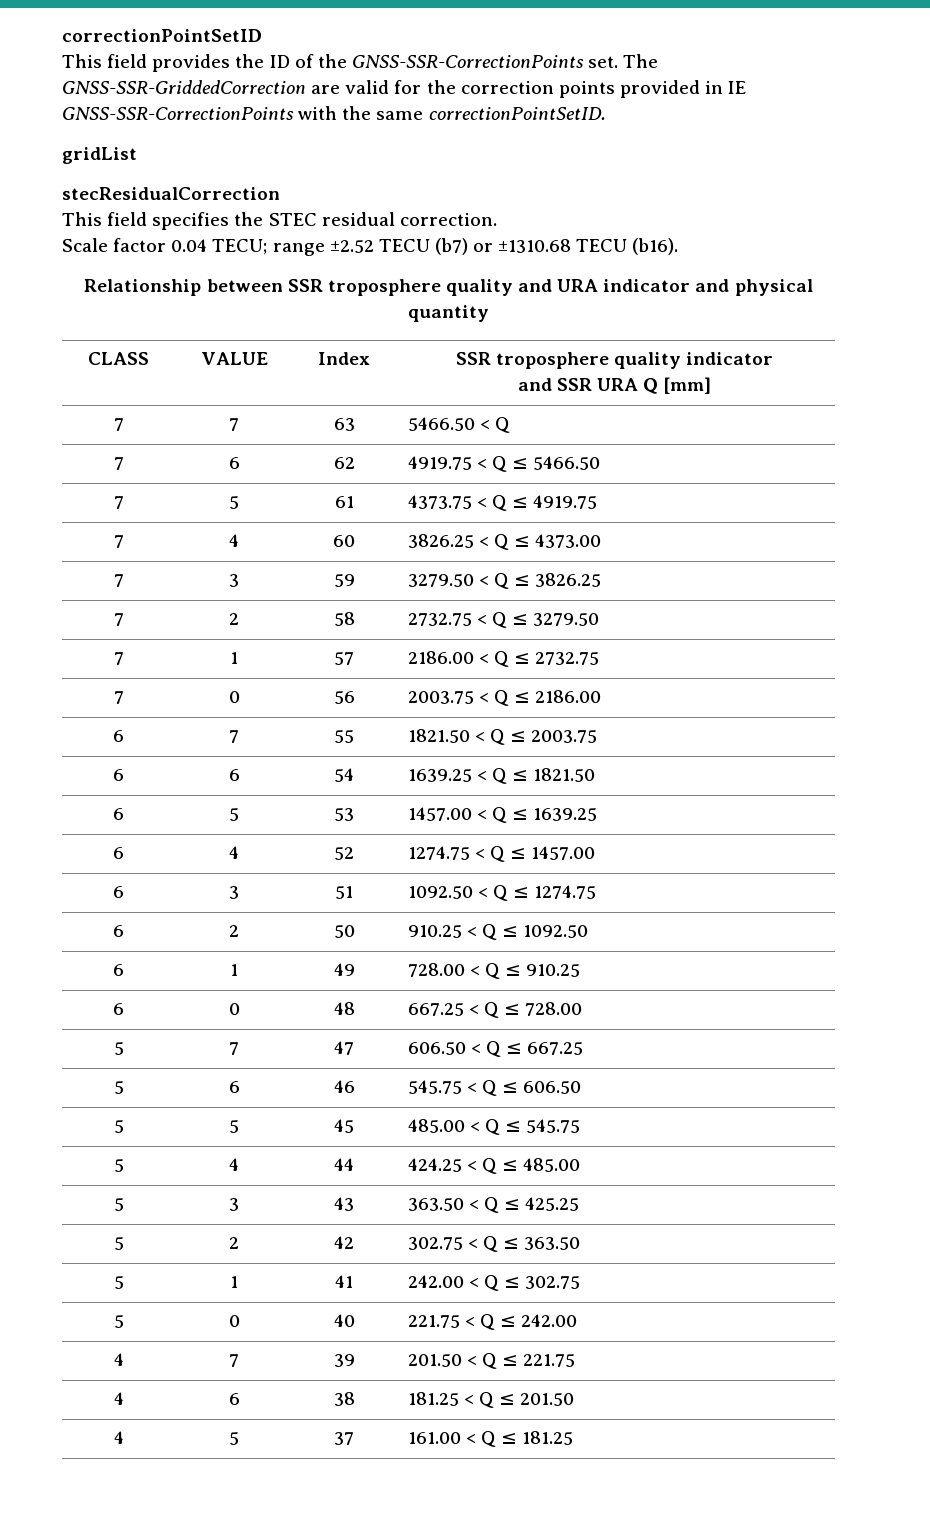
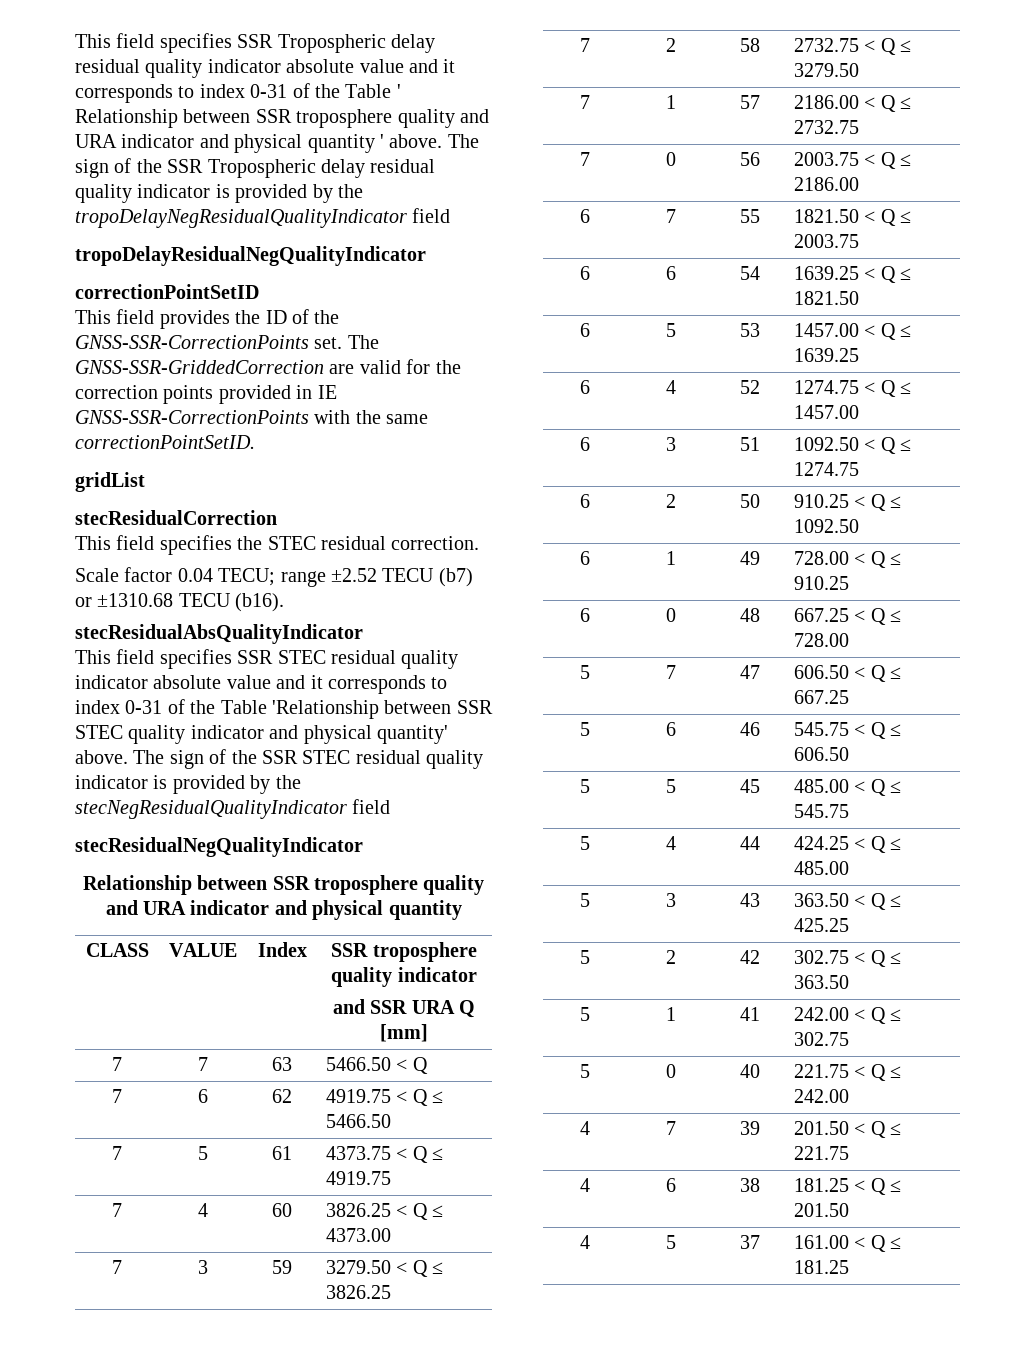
(62, 35) none -> [75,33,435,53] [75,59,456,78] [75,83,401,103] [75,109,489,128] [75,134,479,153] [75,158,436,178] [75,184,363,203] [75,208,451,228] [75,246,426,266] This field specifies SSR Tropospheric delay residual quality indicator absolute value and it corresponds to index 0-31 of the Table ' Relationship between SSR troposphere quality and URA indicator and physical quantity ' above. The sign of the SSR Tropospheric delay residual quality indicator is provided by the tropoDelayNegResidualQualityIndicator field // tropoDelayResidualNegQualityIndicator //
(679, 246) none -> [75,624,363,644] [75,649,459,669] [75,675,448,694] [75,699,493,719] [75,725,448,744] [75,749,484,769] [75,775,301,794] [75,799,391,819] [75,837,363,857] // stecResidualAbsQualityIndicator // This field specifies SSR STEC residual quality indicator absolute value and it corresponds to index 0-31 of the Table 'Relationship between SSR STEC quality indicator and physical quantity' above. The sign of the SSR STEC residual quality indicator is provided by the stecNegResidualQualityIndicator field // stecResidualNegQualityIndicator

